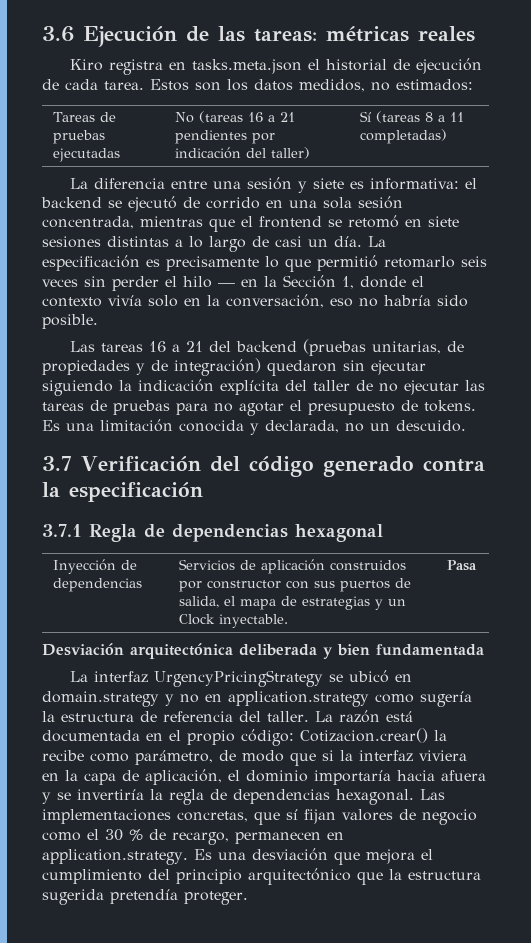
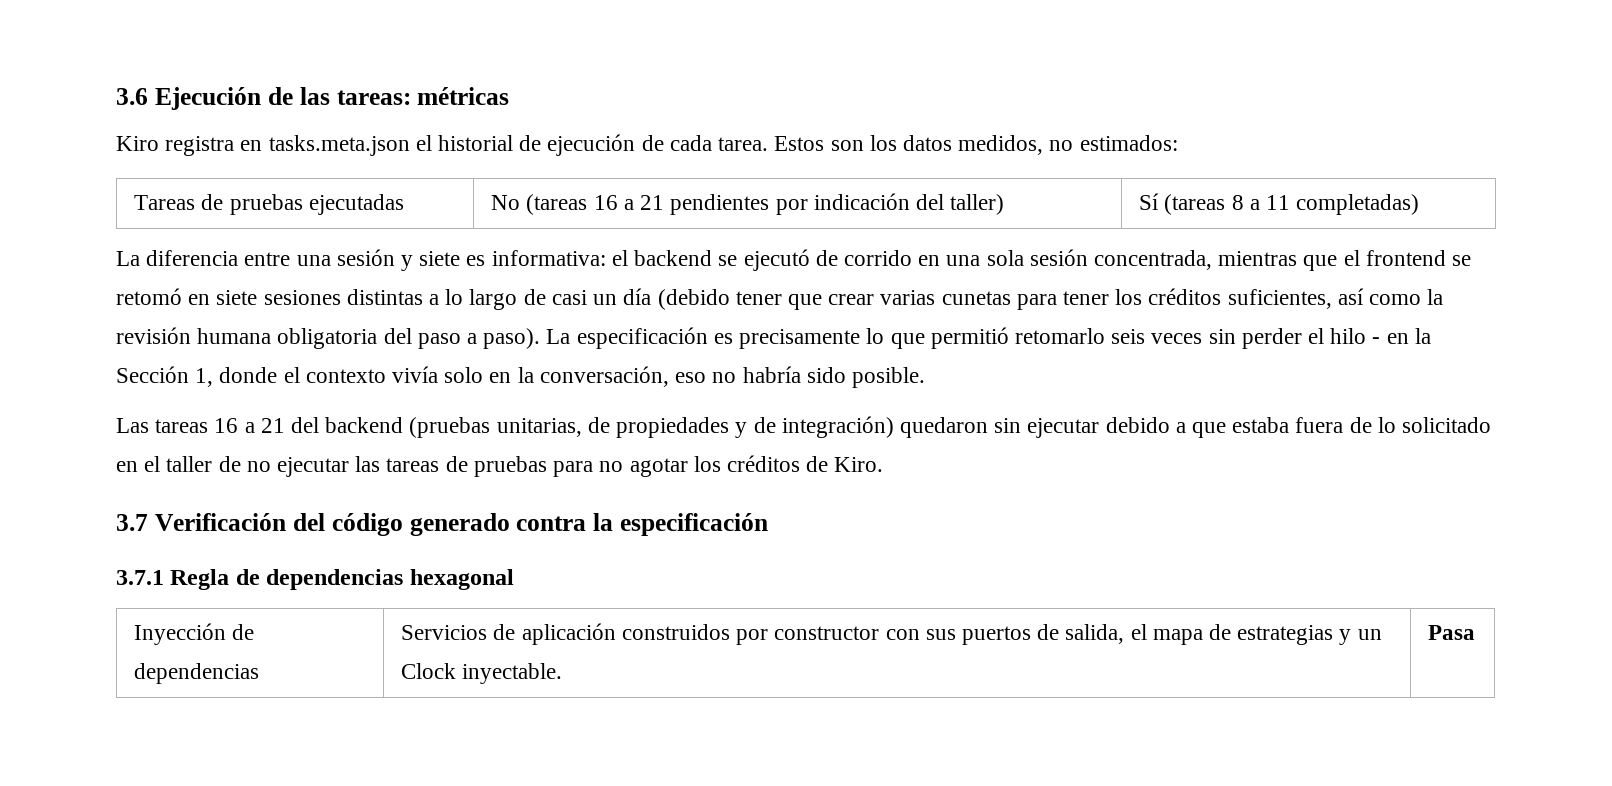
[418,26,475,42] reales -> (510, 96) none
[334,236,362,247] día. -> [623,288,1444,310] [116,327,541,349] día (debido tener que crear varias cunetas para tener los créditos suficientes, así como la revisión humana obligatoria del paso a paso).
[218,283,235,287] — -> [1372,337,1381,344] -
[42,379,307,396] siguiendo la indicación explícita del -> [1105,417,1492,438] [116,456,161,472] debido a que estaba fuera de lo solicitado en el
[290,400,476,415] [42,419,466,435] el presupuesto de tokens. Es una limitación conocida y declarada, no un descuido. -> [693,455,884,472] los créditos de Kiro.
[42,643,484,659] [69,670,412,687] [42,691,472,707] [42,710,413,723] [42,728,447,746] [42,750,467,766] [42,769,486,785] [42,789,445,805] [42,809,477,825] [42,829,344,845] [42,848,433,865] [42,868,481,885] [42,889,248,905] // Desviación arquitectónica deliberada y bien fundamentada // La interfaz UrgencyPricingStrategy se ubicó en domain.strategy y no en application.strategy como sugería la estructura de referencia del taller. La razón está documentada en el propio código: Cotizacion.crear() la recibe como parámetro, de modo que si la interfaz viviera en la capa de aplicación, el dominio importaría hacia afuera y se invertiría la regla de dependencias hexagonal. Las implementaciones concretas, que sí fijan valores de negocio como el 30 % de recargo, permanecen en application.strategy. Es una desviación que mejora el cumplimiento del principio arquitectónico que la estructura sugerida pretendía proteger. -> (1476, 632) none

